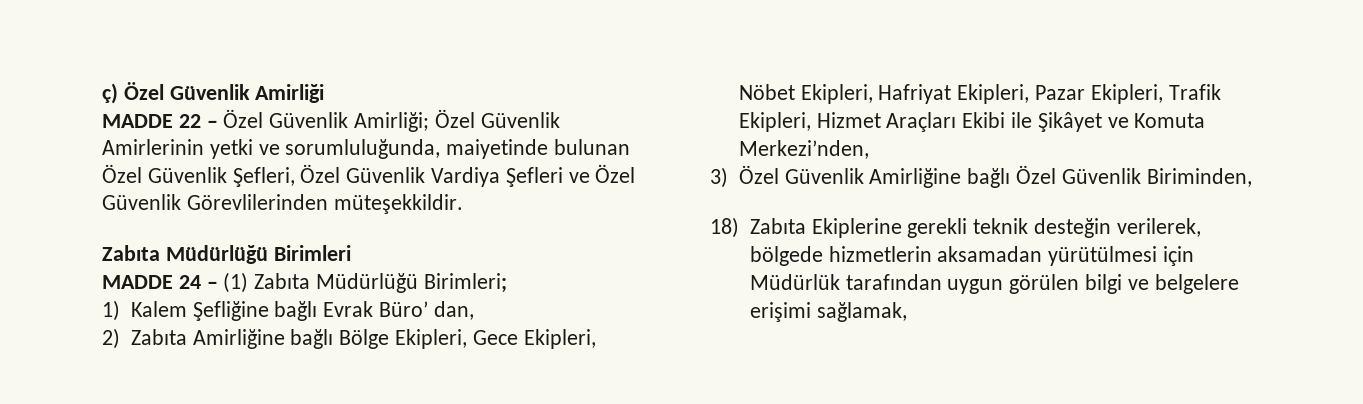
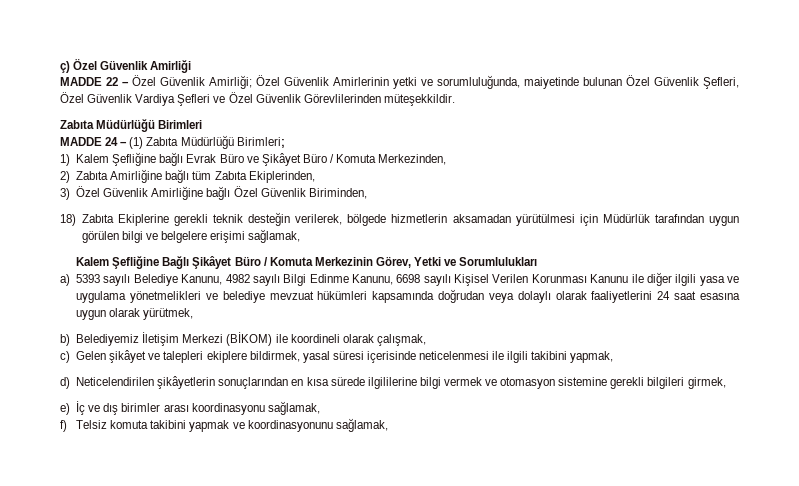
[378,301,474,320] [102,328,596,349] [738,84,1221,104] [738,112,1206,132] [738,140,869,159] Büro’ dan, // 2) Zabıta Amirliğine bağlı Bölge Ekipleri, Gece Ekipleri, Nöbet Ekipleri, Hafriyat Ekipleri, Pazar Ekipleri, Trafik Ekipleri, Hizmet Araçları Ekibi ile Şikâyet ve Komuta Merkezi’nden, -> [219,153,447,166] [60,169,315,183] Büro ve Şikâyet Büro / Komuta Merkezinden, // 2) Zabıta Amirliğine bağlı tüm Zabıta Ekiplerinden,
(907, 312) none -> [76,256,538,269] [60,272,739,286] [76,289,740,303] [76,308,194,320] [60,332,426,346] [60,350,614,363] [60,376,726,389] [60,401,320,415] [60,418,388,432] // Kalem Şefliğine Bağlı Şikâyet Büro / Komuta Merkezinin Görev, Yetki ve Sorumlulukları // a) 5393 sayılı Belediye Kanunu, 4982 sayılı Bilgi Edinme Kanunu, 6698 sayılı Kişisel Verilen Korunması Kanunu ile diğer ilgili yasa ve uygulama yönetmelikleri ve belediye mevzuat hükümleri kapsamında doğrudan veya dolaylı olarak faaliyetlerini 24 saat esasına uygun olarak yürütmek, // b) Belediyemiz İletişim Merkezi (BİKOM) ile koordineli olarak çalışmak, // c) Gelen şikâyet ve talepleri ekiplere bildirmek, yasal süresi içerisinde neticelenmesi ile ilgili takibini yapmak, // d) Neticelendirilen şikâyetlerin sonuçlarından en kısa sürede ilgililerine bilgi vermek ve otomasyon sistemine gerekli bilgileri girmek, // e) İç ve dış birimler arası koordinasyonu sağlamak, // f) Telsiz komuta takibini yapmak ve koordinasyonunu sağlamak,

